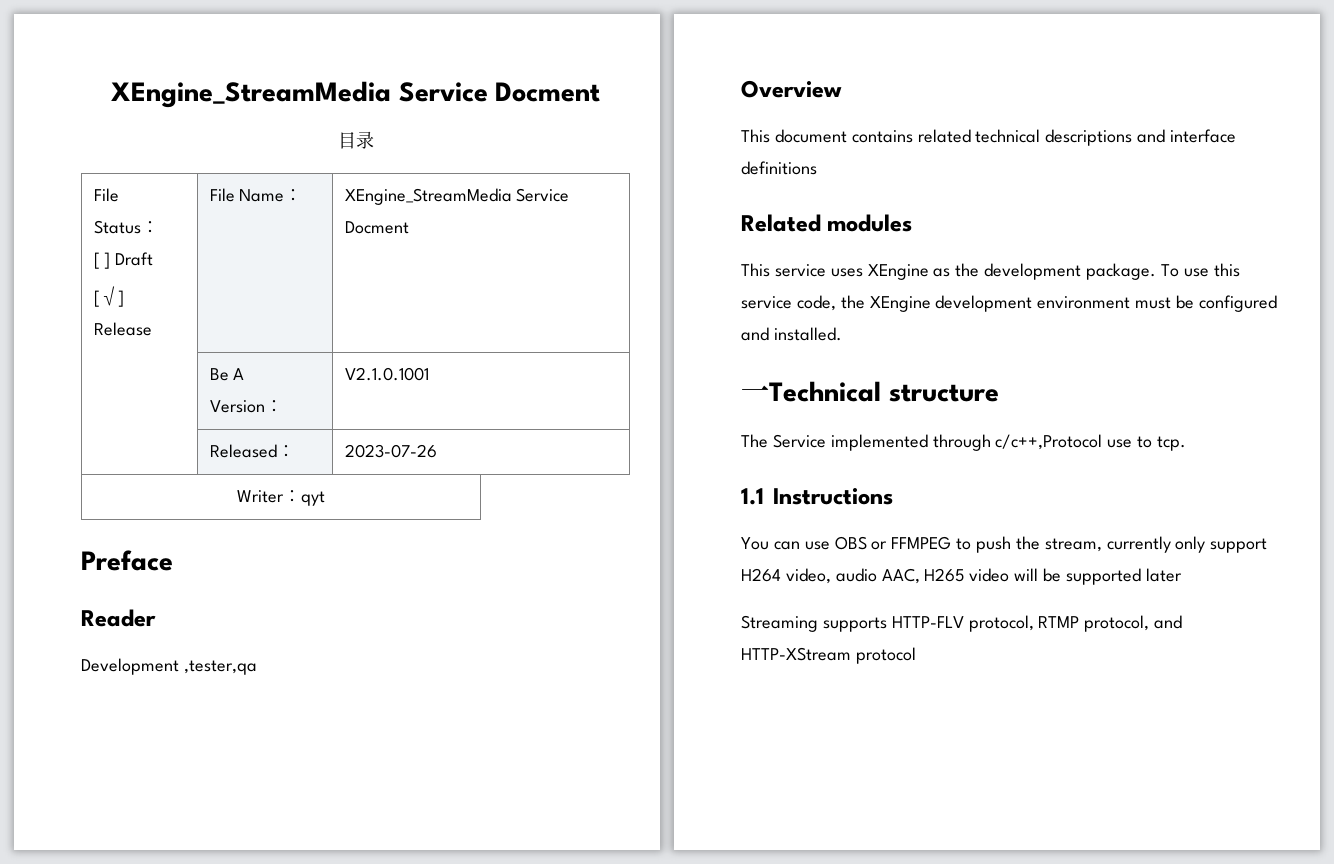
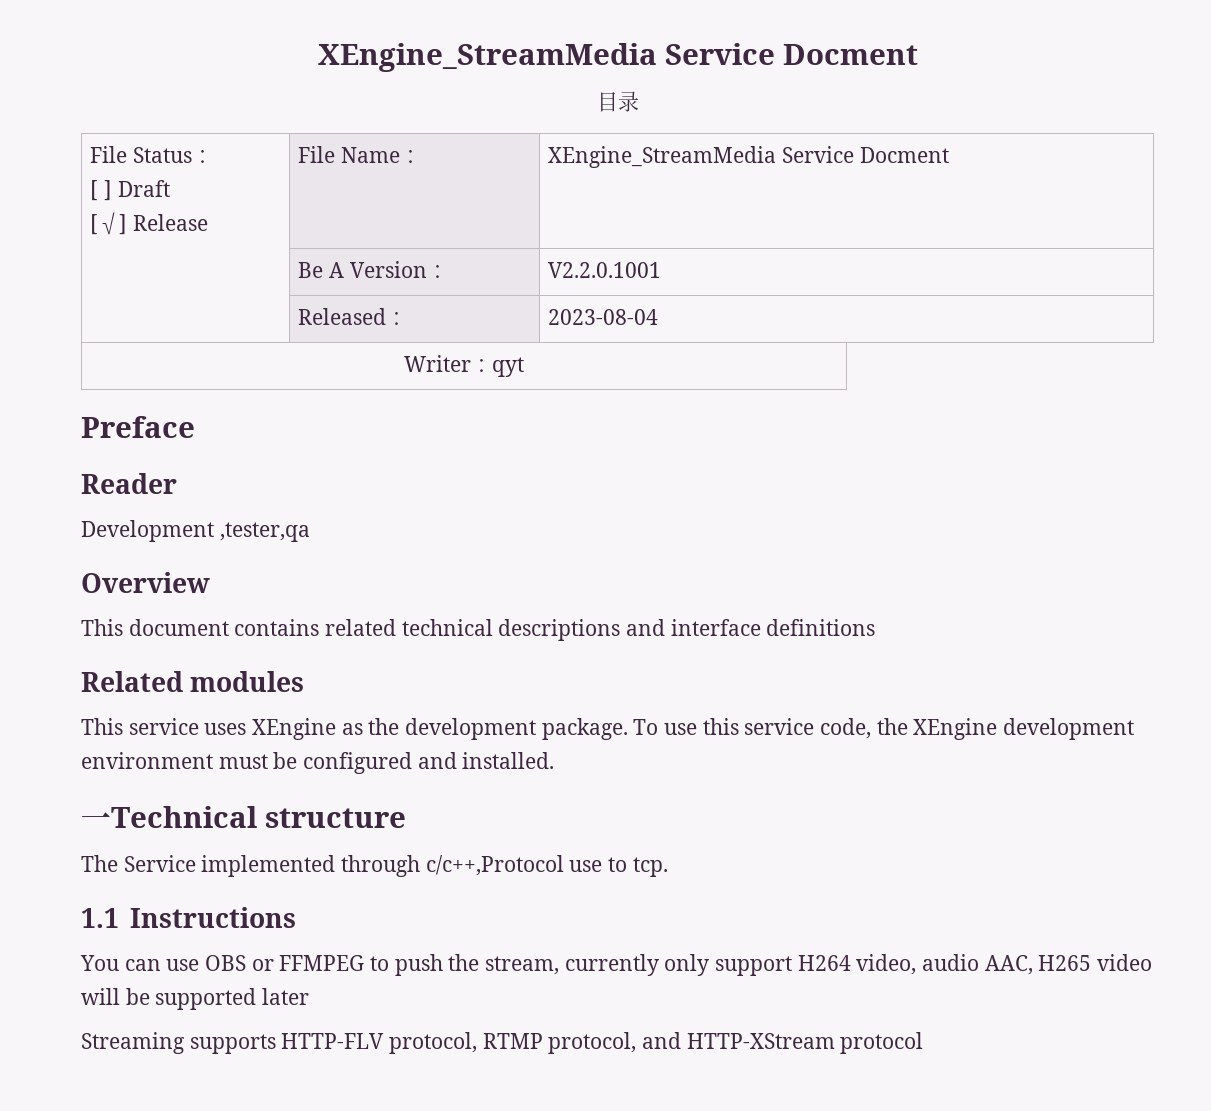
[344,367,429,381] V2.1.0.1001 -> [548,262,662,278] V2.2.0.1001
[344,444,437,458] 2023-07-26 -> [548,309,659,325] 2023-08-04

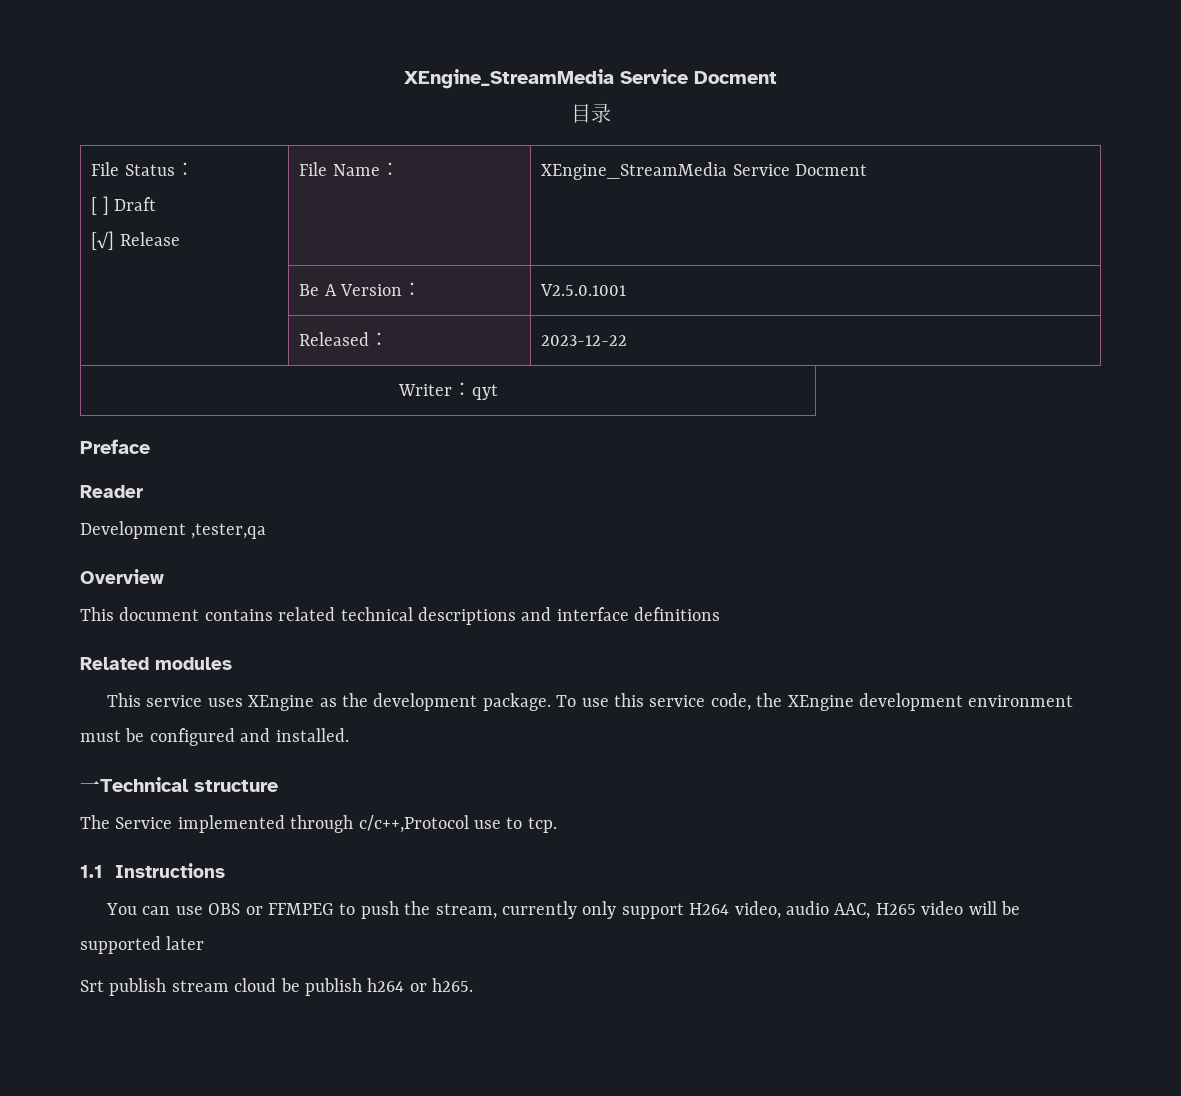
[548,262,662,278] V2.2.0.1001 -> [540,284,627,296] V2.5.0.1001
[548,309,659,325] 2023-08-04 -> [541,335,628,346] 2023-12-22
[81,1032,924,1054] Streaming supports HTTP-FLV protocol, RTMP protocol, and HTTP-XStream protocol -> [80,978,474,996] Srt publish stream cloud be publish h264 or h265.

